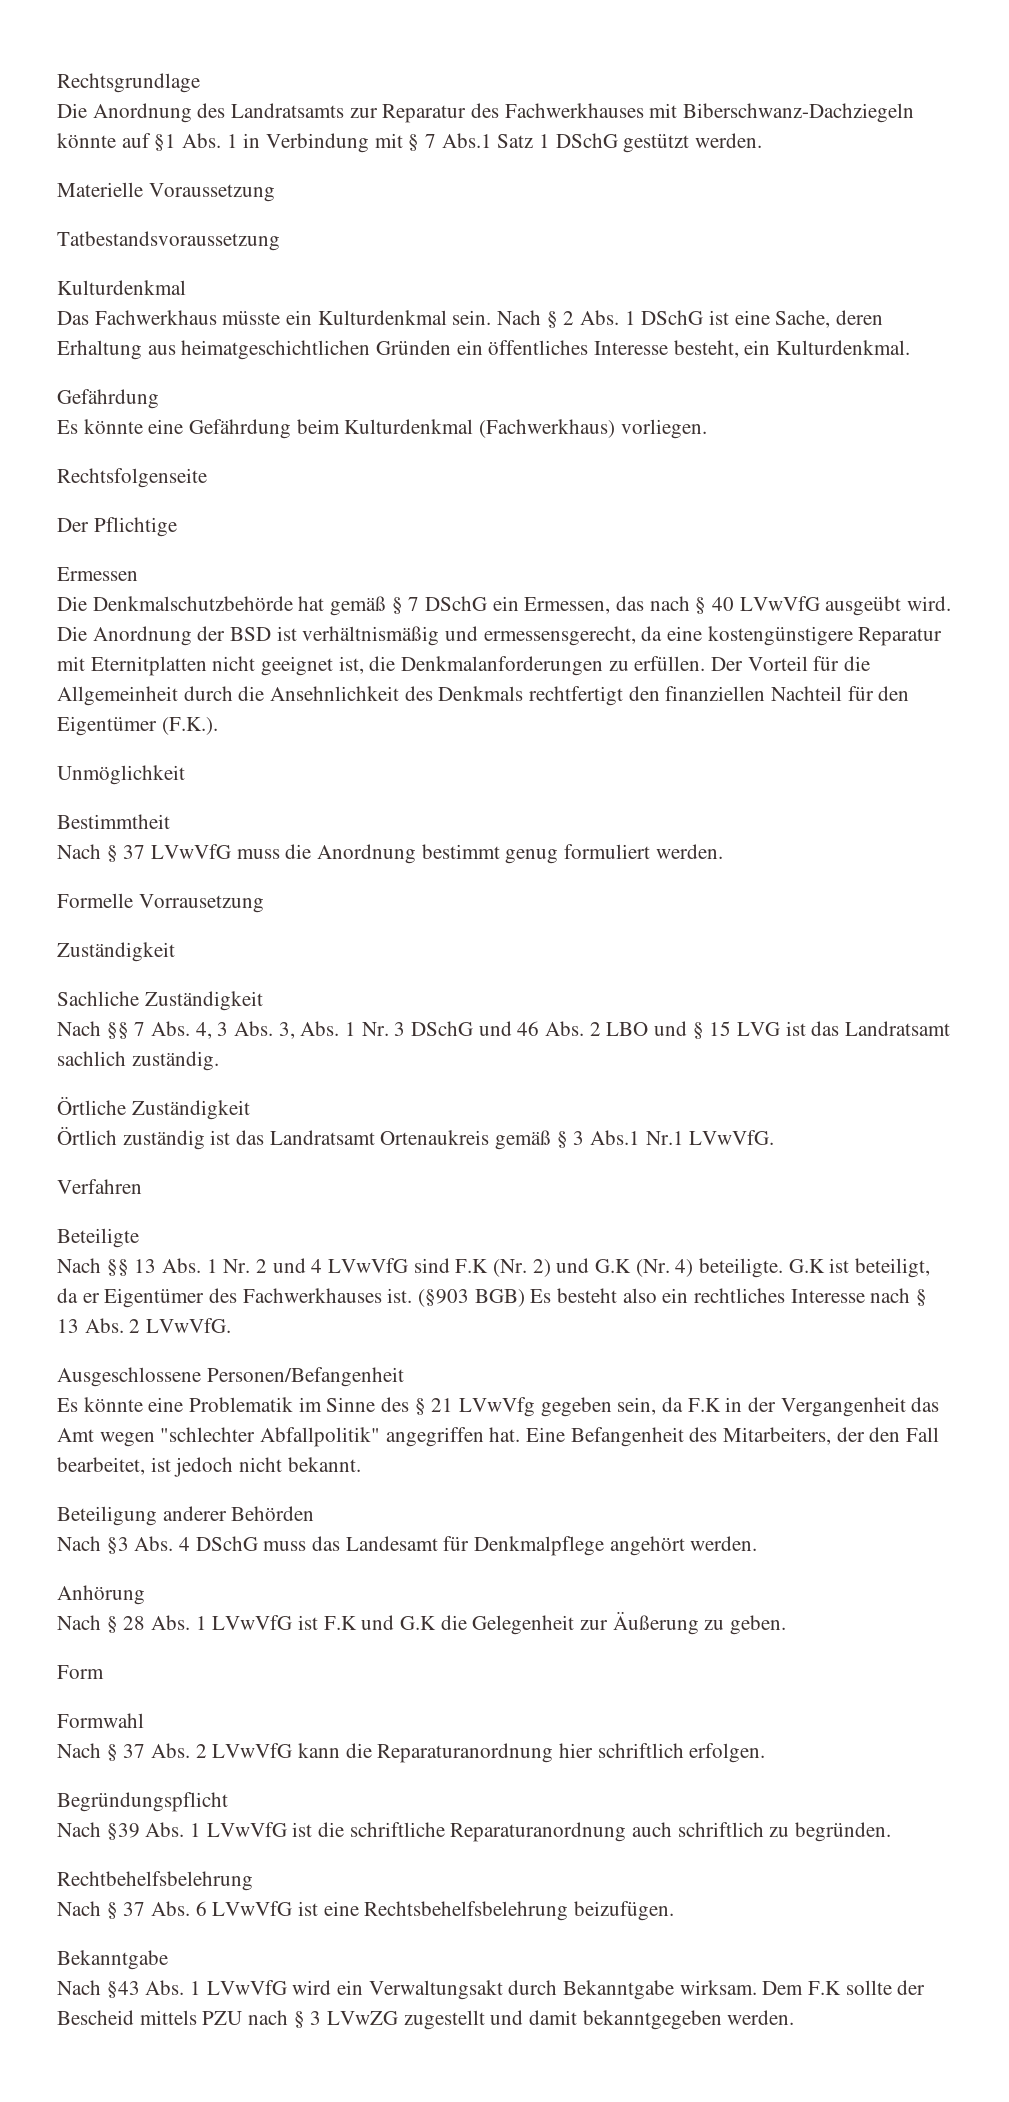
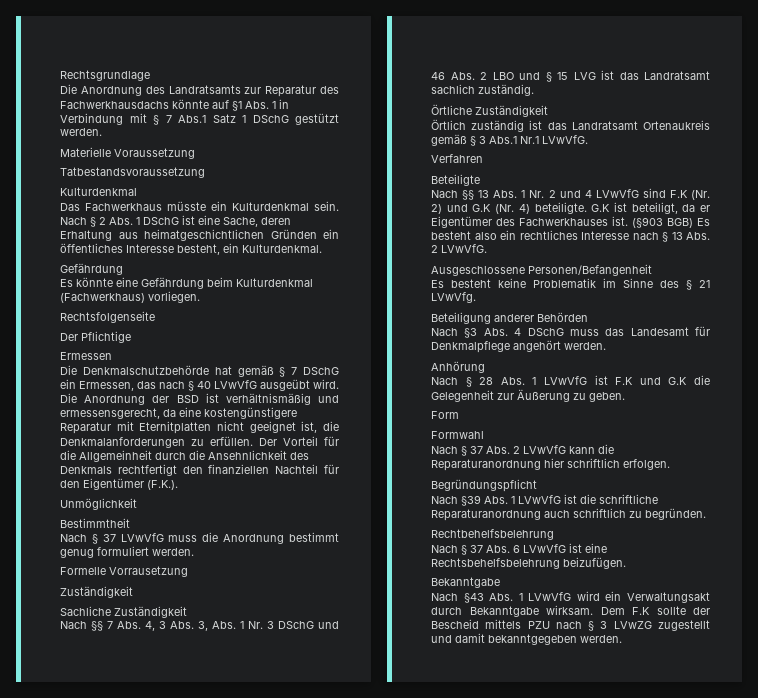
[504,103,915,123] Fachwerkhauses mit Biberschwanz-Dachziegeln -> [60,101,169,109] Fachwerkhausdachs
[83,1397,184,1412] könnte eine -> [451,278,526,288] besteht keine
[459,1397,940,1417] [57,1427,940,1447] [57,1457,361,1477] LVwVfg gegeben sein, da F.K in der Vergangenheit das Amt wegen "schlechter Abfallpolitik" angegriffen hat. Eine Befangenheit des Mitarbeiters, der den Fall bearbeitet, ist jedoch nicht bekannt. -> [431,292,476,303] LVwVfg.

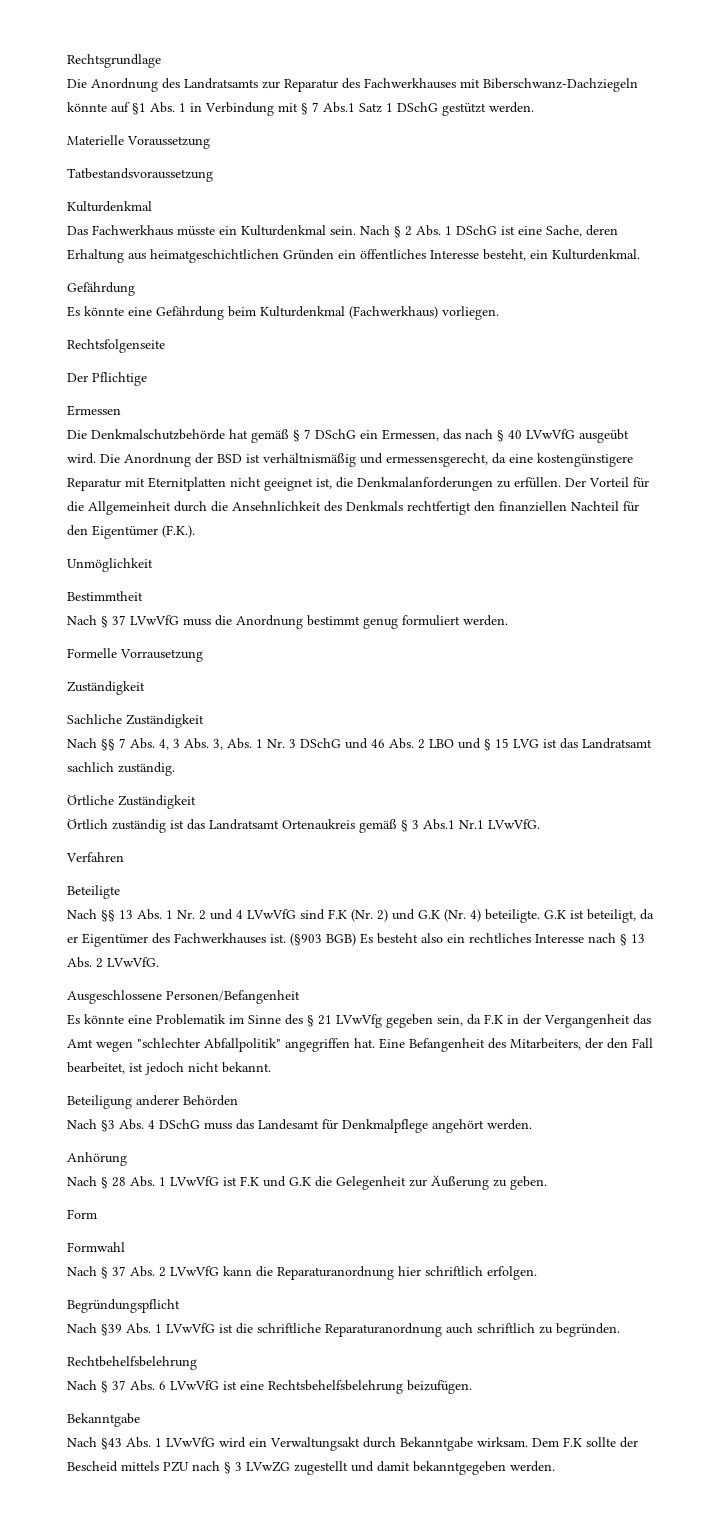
[60,101,169,109] Fachwerkhausdachs -> [364,78,638,92] Fachwerkhauses mit Biberschwanz-Dachziegeln
[451,278,526,288] besteht keine -> [84,1014,152,1024] könnte eine
[431,292,476,303] LVwVfg. -> [336,1014,651,1028] [67,1038,653,1052] [67,1062,271,1075] LVwVfg gegeben sein, da F.K in der Vergangenheit das Amt wegen "schlechter Abfallpolitik" angegriffen hat. Eine Befangenheit des Mitarbeiters, der den Fall bearbeitet, ist jedoch nicht bekannt.

